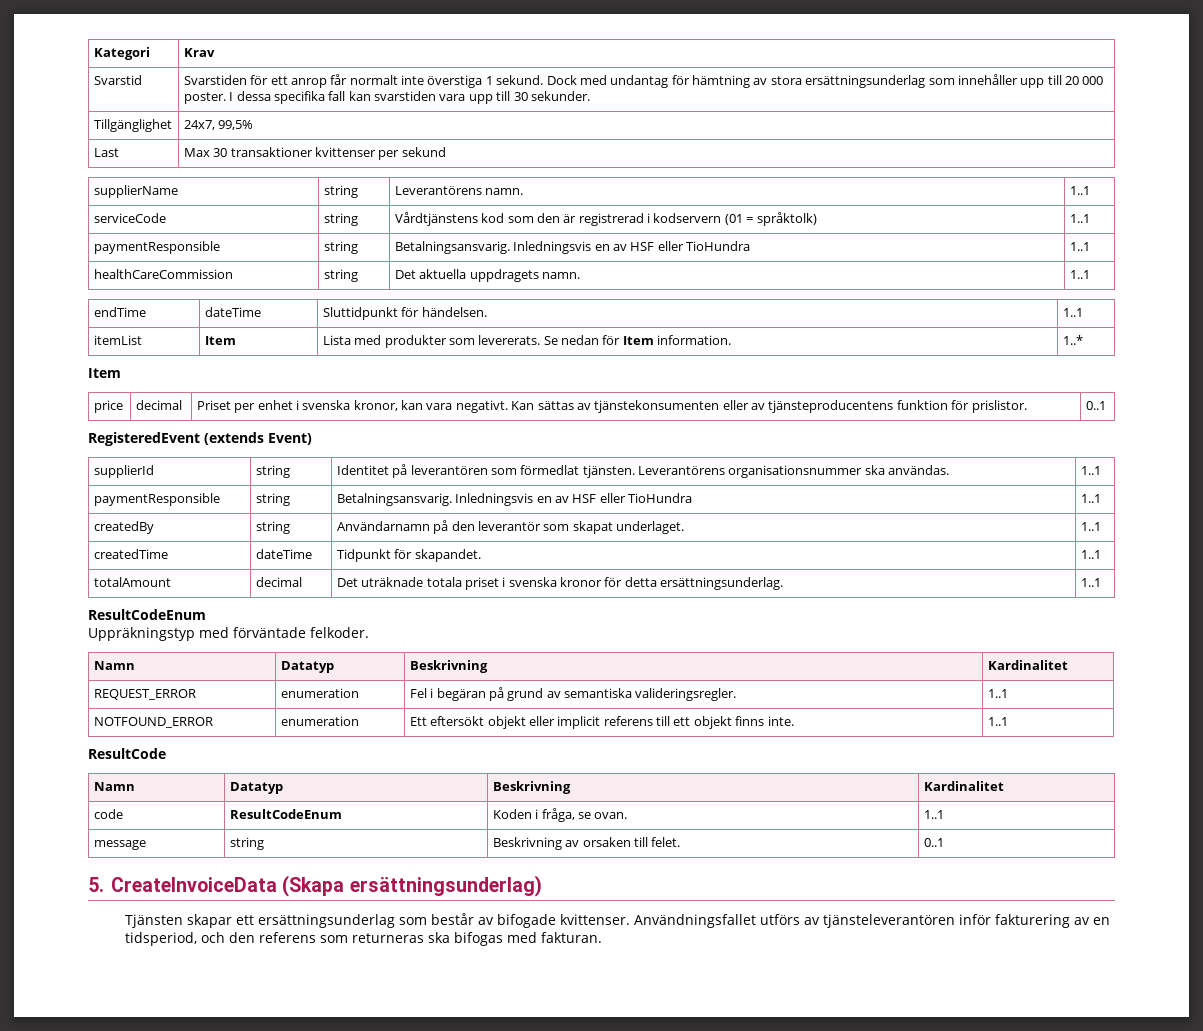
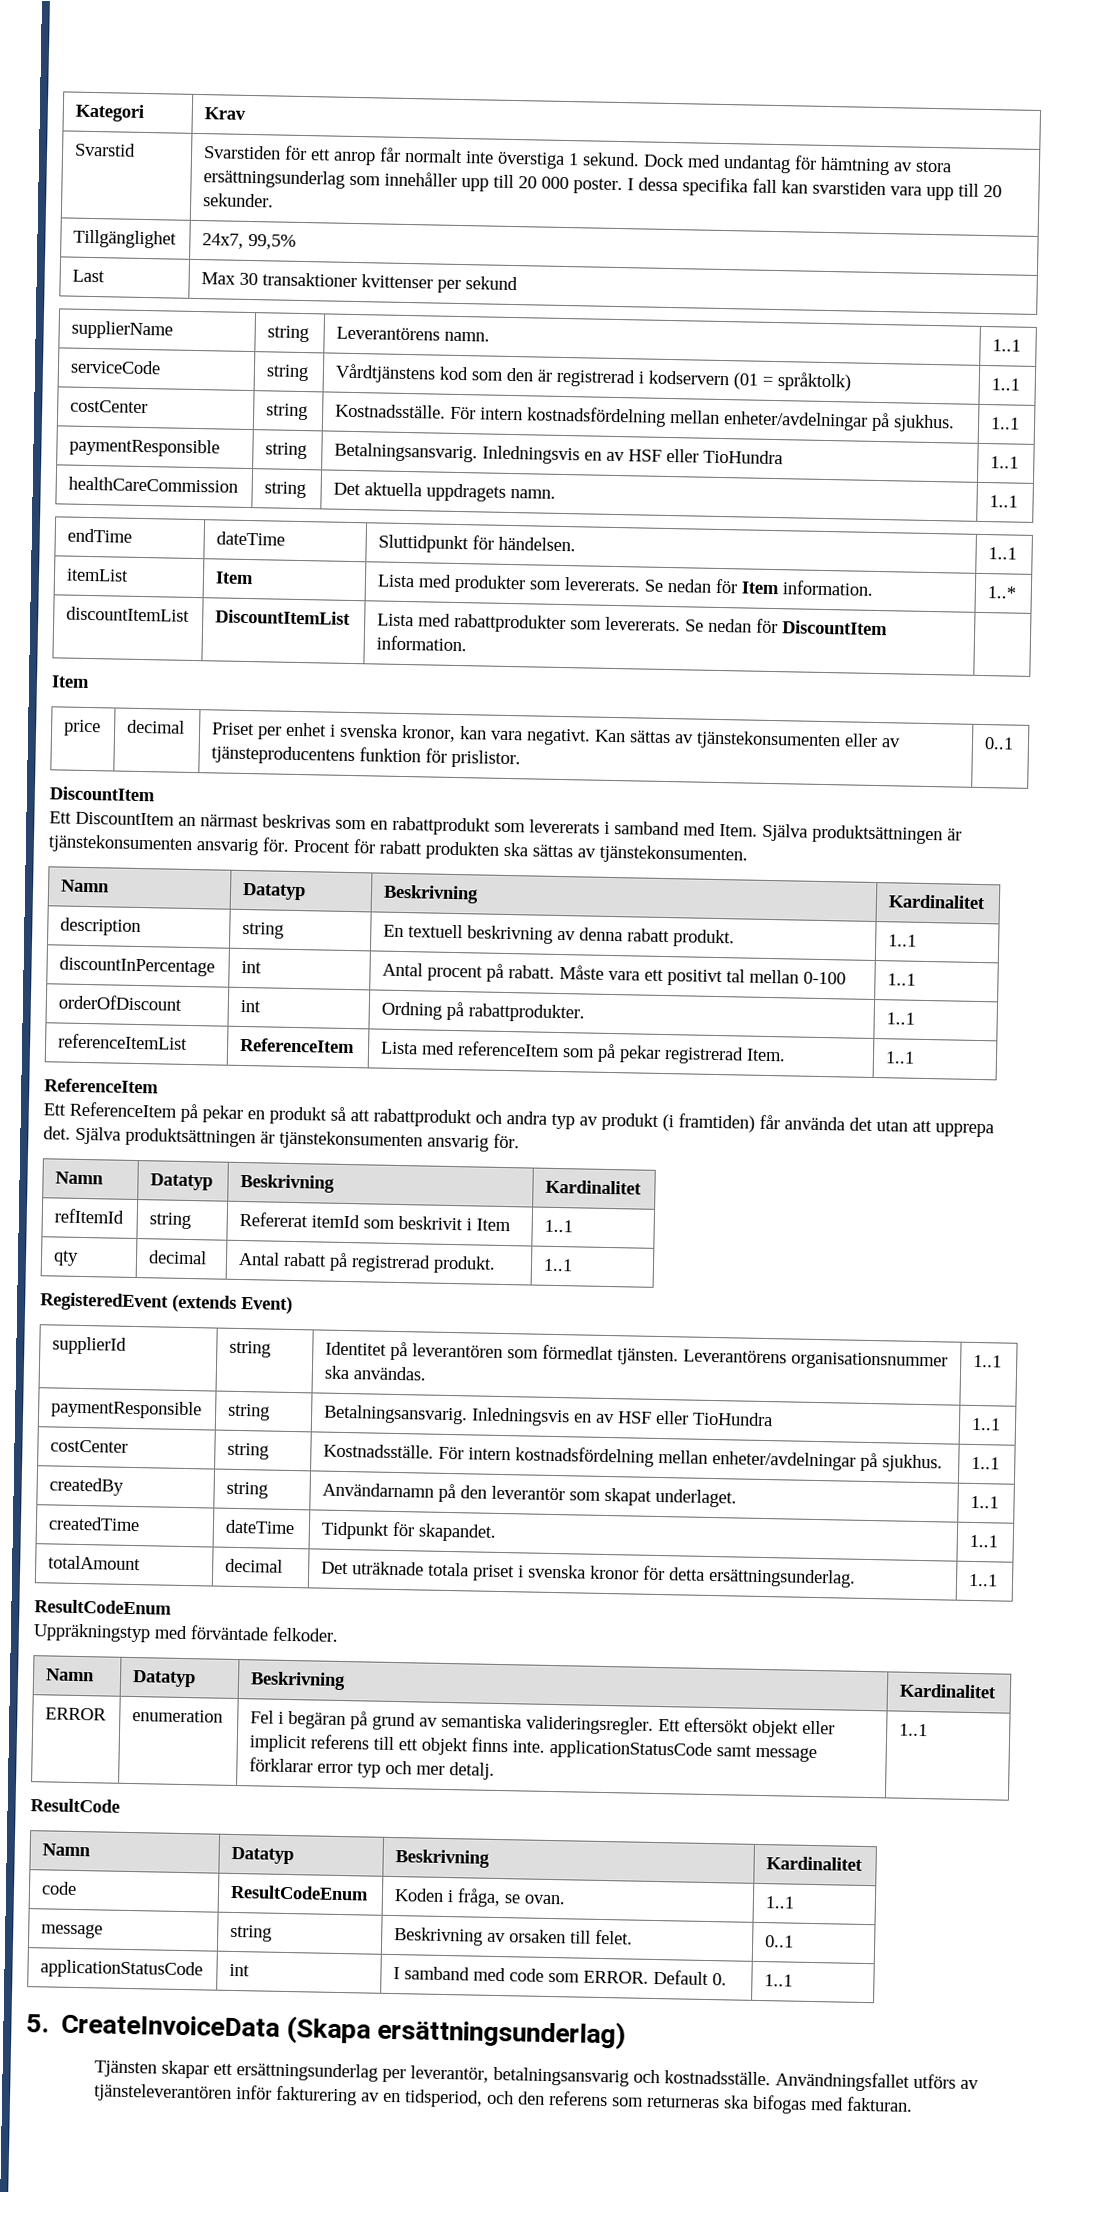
[513,92,528,101] 30 -> [983,184,1003,198] 20
(1090, 218) none -> [70,399,149,414] [266,403,309,421] [335,403,956,433] [990,417,1021,430] // costCenter | string | Kostnadsställe. För intern kostnadsfördelning mellan enheter/avdelningar på sjukhus. | 1..1
(1083, 340) none -> [66,606,191,622] [215,609,352,625] [377,613,889,636] [376,635,468,652] // discountItemList | DiscountItemList | Lista med rabattprodukter som levererats. Se nedan för DiscountItem information. |
(1106, 405) none -> [49,786,155,802] [49,811,962,845] [48,834,748,865] [60,879,111,893] [242,882,307,901] [383,884,480,904] [888,894,987,910] [60,917,142,937] [242,921,285,939] [383,924,736,948] [888,934,918,947] [59,956,216,977] [241,960,263,974] [382,962,847,987] [887,973,917,986] [58,994,184,1011] [240,999,262,1013] [381,1001,586,1023] [886,1012,916,1025] [58,1033,189,1050] [239,1037,356,1054] [380,1041,787,1065] [885,1051,916,1064] [44,1078,159,1094] [43,1101,994,1138] [43,1126,520,1152] [55,1171,105,1185] [150,1173,214,1191] [240,1173,336,1193] [545,1179,643,1195] [54,1208,125,1224] [149,1212,192,1230] [239,1211,512,1232] [544,1219,574,1233] [53,1250,80,1266] [148,1250,208,1265] [238,1251,497,1274] [543,1258,574,1272] // DiscountItem // Ett DiscountItem an närmast beskrivas som en rabattprodukt som levererats i samband med Item. Själva produktsättningen är tjänstekonsumenten ansvarig för. Procent för rabatt produkten ska sättas av tjänstekonsumenten. // Namn | Datatyp | Beskrivning | Kardinalitet // description | string | En textuell beskrivning av denna rabatt produkt. | 1..1 // discountInPercentage | int | Antal procent på rabatt. Måste vara ett positivt tal mellan 0-100 | 1..1 // orderOfDiscount | int | Ordning på rabattprodukter. | 1..1 // referenceItemList | ReferenceItem | Lista med referenceItem som på pekar registrerad Item. | 1..1 // ReferenceItem // Ett ReferenceItem på pekar en produkt så att rabattprodukt och andra typ av produkt (i framtiden) får använda det utan att upprepa det. Själva produktsättningen är tjänstekonsumenten ansvarig för. // Namn | Datatyp | Beskrivning | Kardinalitet // refItemId | string | Refererat itemId som beskrivit i Item | 1..1 // qty | decimal | Antal rabatt på registrerad produkt. | 1..1
(1101, 498) none -> [50,1439,129,1453] [227,1442,270,1460] [323,1443,944,1473] [971,1456,1001,1470] // costCenter | string | Kostnadsställe. För intern kostnadsfördelning mellan enheter/avdelningar på sjukhus. | 1..1
[93,689,196,700] REQUEST_ERROR -> [45,1707,108,1721] ERROR
[987,689,1008,698] [93,717,213,728] [280,716,359,726] | 1..1 // NOTFOUND_ERROR | enumeration | -> (655, 1725) none
(794, 721) none -> [549,1739,818,1763] [249,1757,496,1780] applicationStatusCode samt message förklarar error typ och mer detalj.
(944, 842) none -> [40,1959,204,1980] [229,1963,251,1977] [393,1966,728,1986] [764,1974,794,1987] // applicationStatusCode | int | I samband med code som ERROR. Default 0. | 1..1
[399,913,631,928] som består av bifogade kvittenser. -> [382,2065,772,2087] per leverantör, betalningsansvarig och kostnadsställe.

